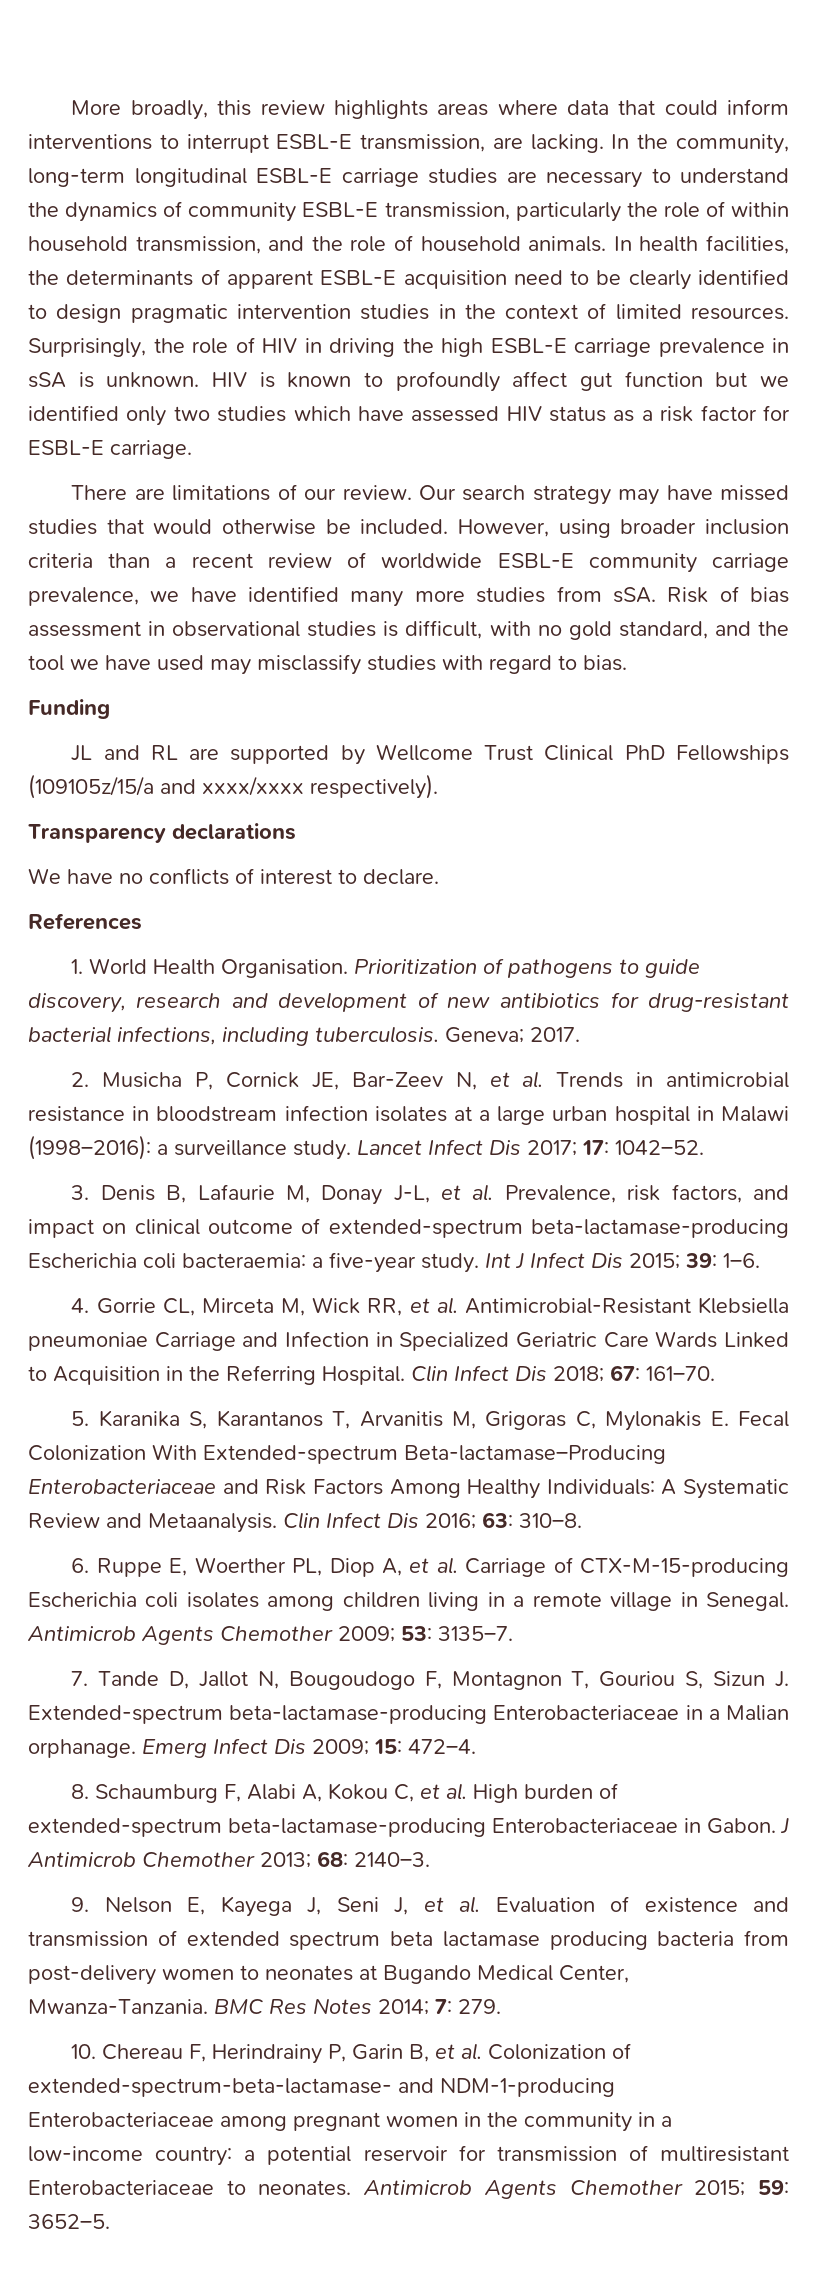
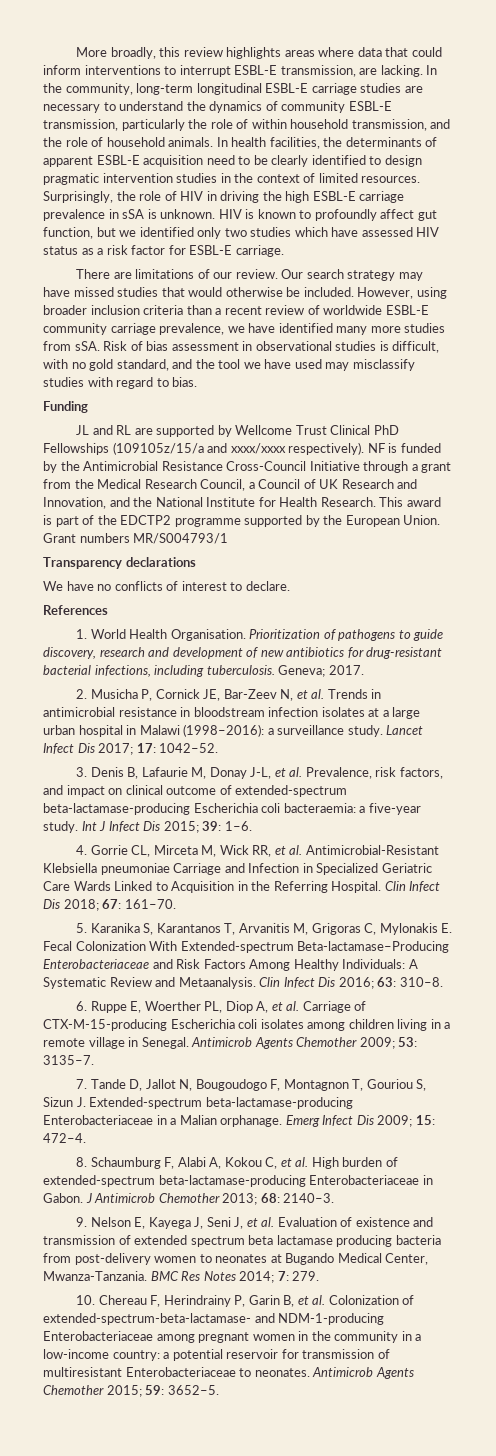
[624,371,703,387] function -> [43,227,93,239] function,
(438, 786) none -> [367,443,441,453] [43,461,452,473] [43,479,418,491] [43,497,441,509] [43,515,441,527] [43,533,229,544] NF is funded by the Antimicrobial Resistance Cross-Council Initiative through a grant from the Medical Research Council, a Council of UK Research and Innovation, and the National Institute for Health Research. This award is part of the EDCTP2 programme supported by the European Union. Grant numbers MR/S004793/1

